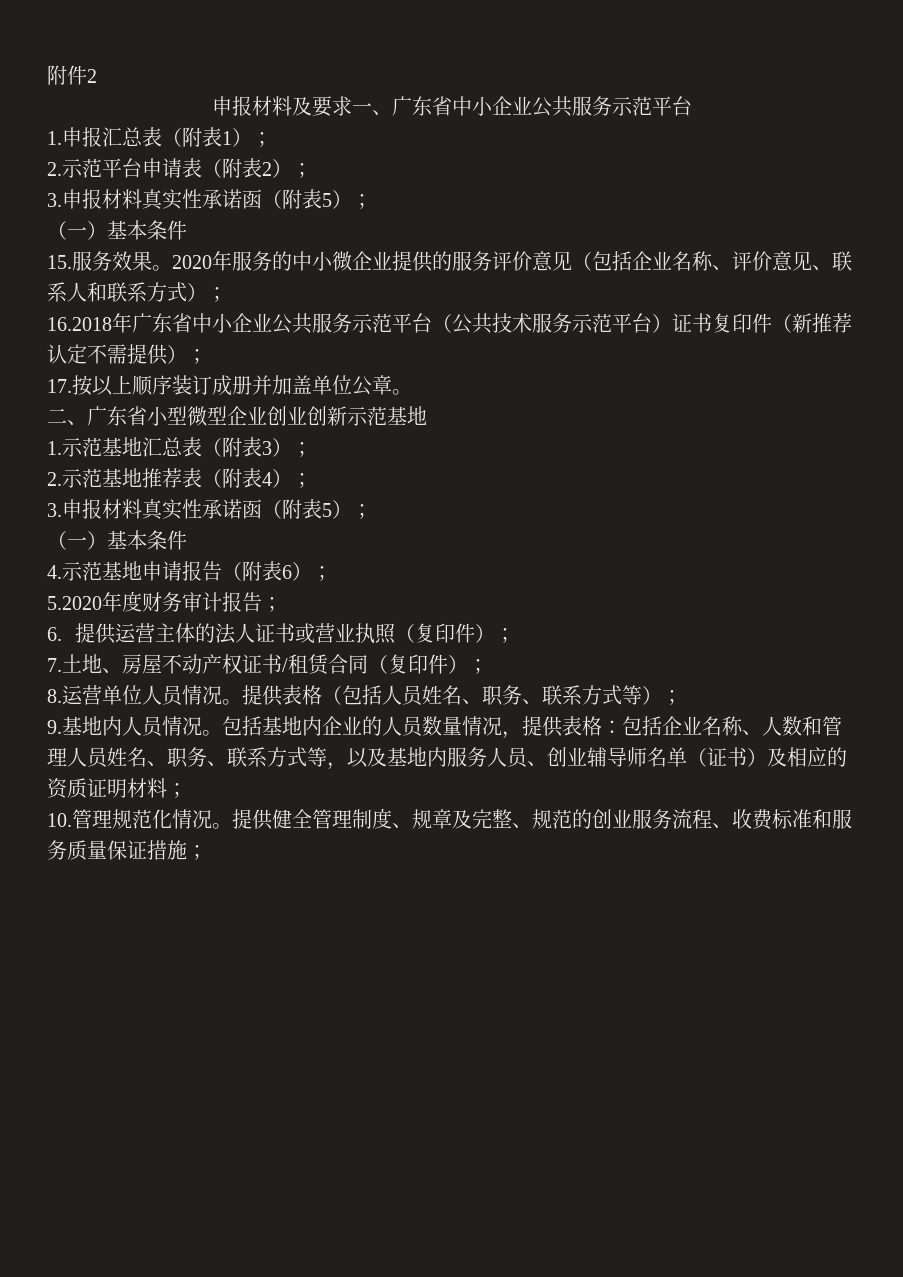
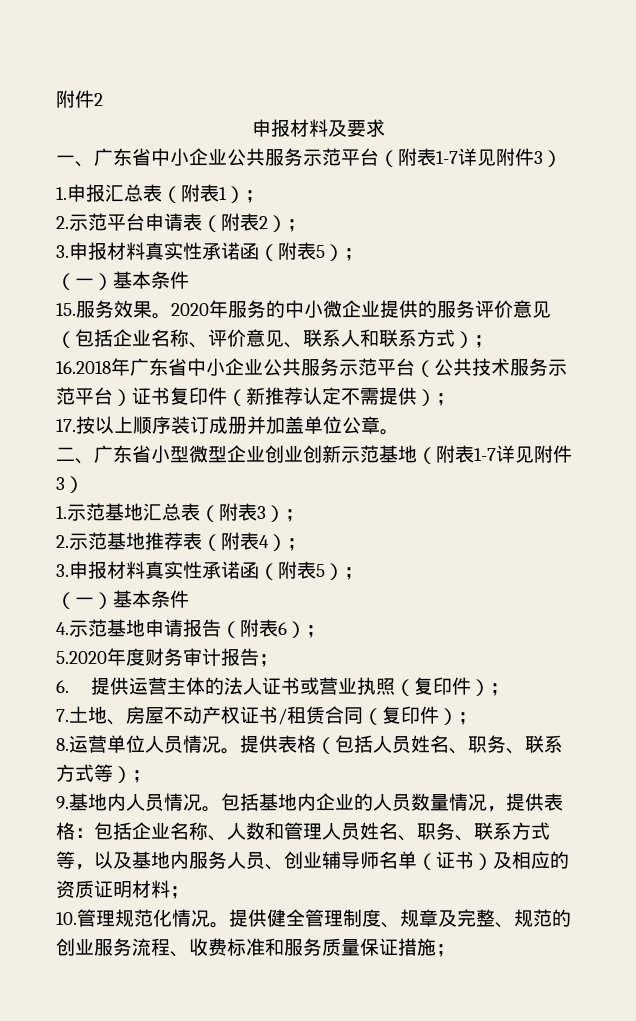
(352, 106) none -> (385, 128) //
(692, 106) none -> [379,148,562,167] （附表1-7详见附件3）
(427, 415) none -> [417,445,572,464] [56,476,84,493] （附表1-7详见附件3）

